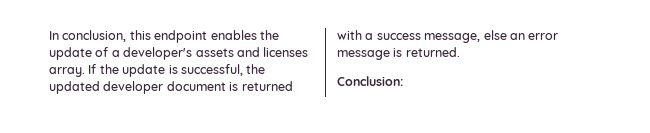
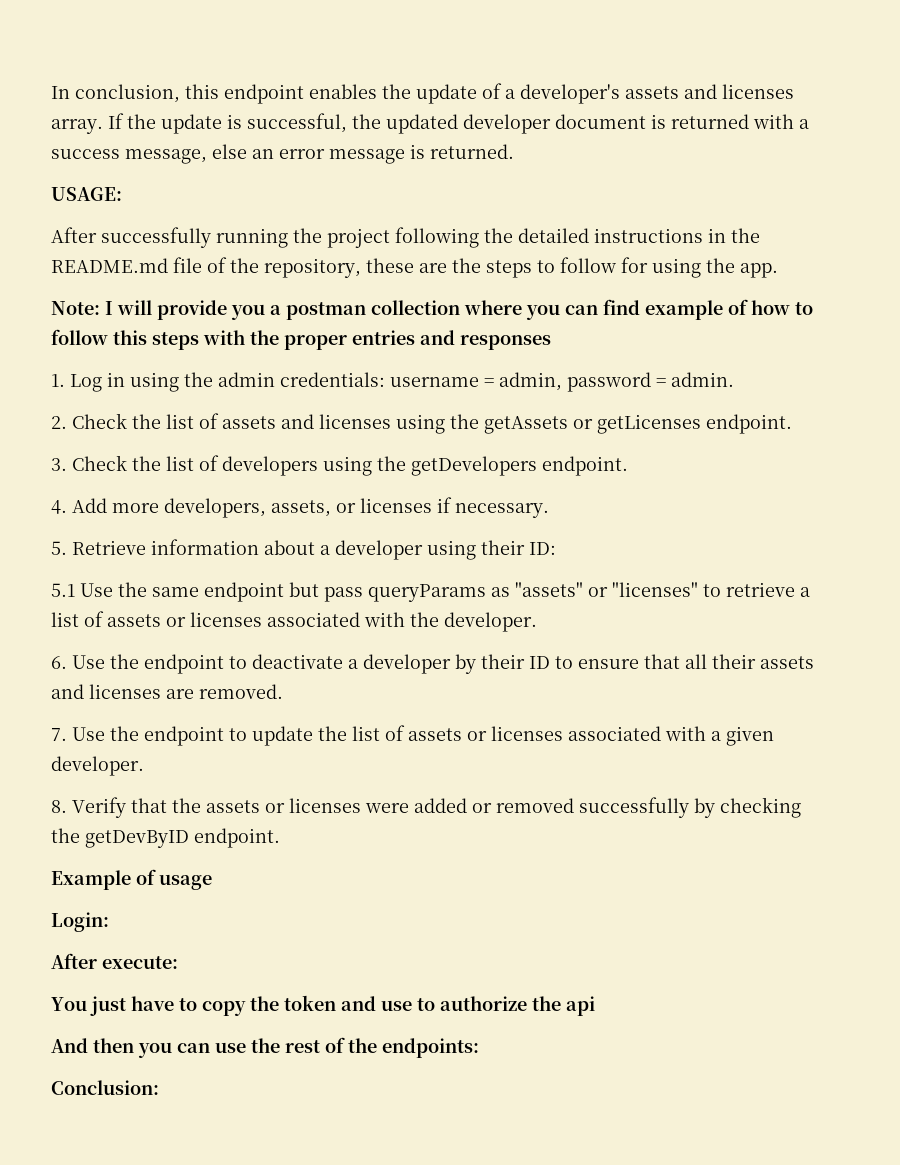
(460, 52) none -> [51,187,122,201] [51,227,760,248] [51,257,778,278] [51,299,813,320] [51,329,551,350] [51,372,734,392] [51,413,792,434] [51,455,628,476] [51,497,549,518] [51,539,556,560] [51,582,810,602] [51,611,537,632] [51,654,814,674] [51,684,283,699] [51,725,774,746] [51,756,144,776] [51,797,801,818] [51,828,280,848] [51,869,212,890] [51,912,109,932] [51,953,178,969] [51,995,595,1016] [51,1037,479,1058] // USAGE: // After successfully running the project following the detailed instructions in the README.md file of the repository, these are the steps to follow for using the app. // Note: I will provide you a postman collection where you can find example of how to follow this steps with the proper entries and responses // 1. Log in using the admin credentials: username = admin, password = admin. // 2. Check the list of assets and licenses using the getAssets or getLicenses endpoint. // 3. Check the list of developers using the getDevelopers endpoint. // 4. Add more developers, assets, or licenses if necessary. // 5. Retrieve information about a developer using their ID: // 5.1 Use the same endpoint but pass queryParams as "assets" or "licenses" to retrieve a list of assets or licenses associated with the developer. // 6. Use the endpoint to deactivate a developer by their ID to ensure that all their assets and licenses are removed. // 7. Use the endpoint to update the list of assets or licenses associated with a given developer. // 8. Verify that the assets or licenses were added or removed successfully by checking the getDevByID endpoint. // Example of usage // Login: // After execute: // You just have to copy the token and use to authorize the api // And then you can use the rest of the endpoints:

